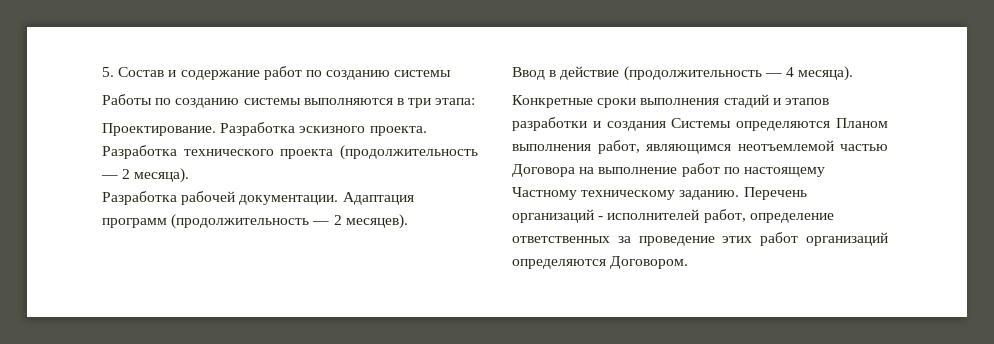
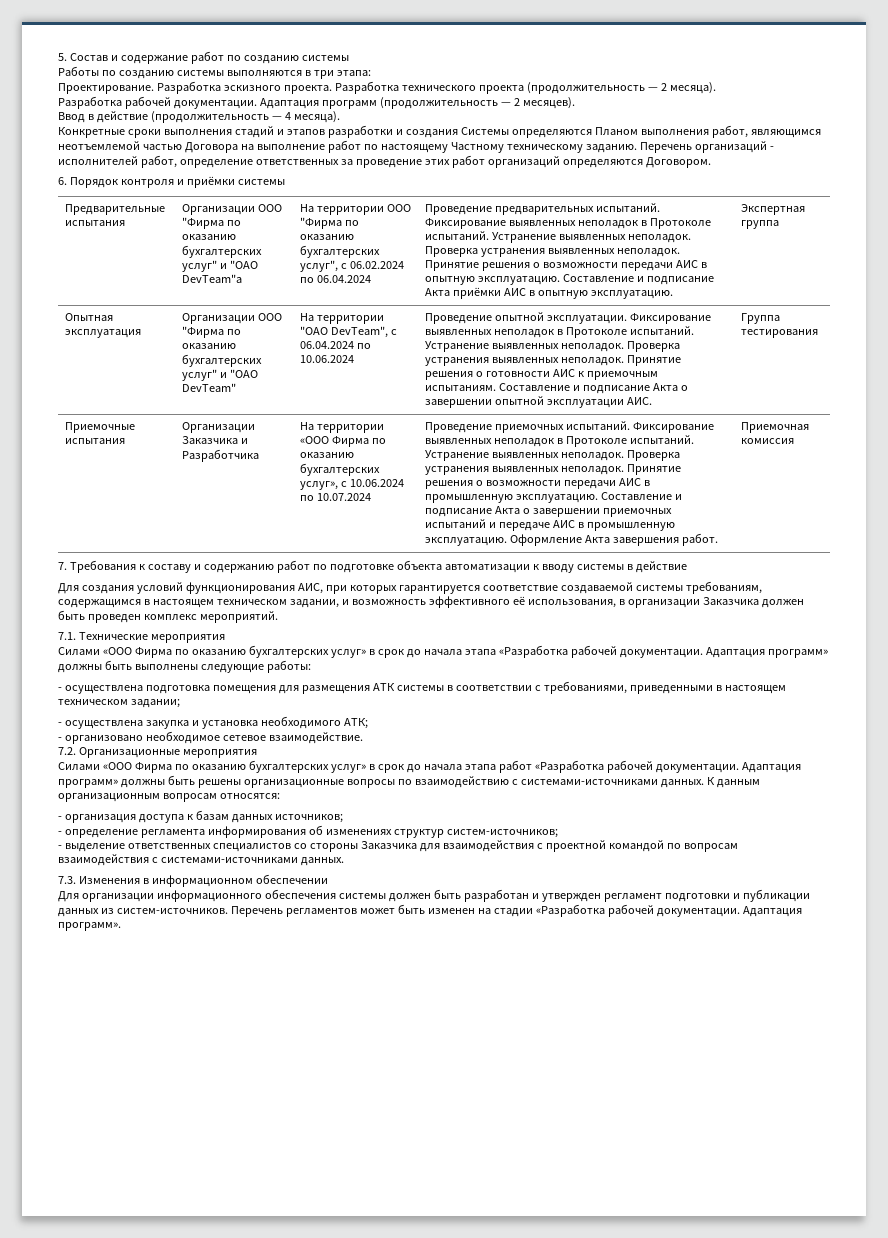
(689, 262) none -> [58,176,285,188] [64,204,165,215] [64,220,125,226] [181,204,282,215] [181,217,241,229] [181,234,236,240] [181,245,262,258] [181,260,258,272] [181,274,242,283] [299,204,411,215] [299,217,359,229] [299,234,354,240] [299,245,380,258] [299,260,404,272] [299,275,371,283] [424,203,660,215] [424,218,711,229] [424,231,691,243] [424,246,680,257] [424,260,707,271] [424,274,714,285] [424,287,673,299] [740,204,805,215] [740,220,779,229] [64,313,113,321] [64,329,141,338] [181,313,282,324] [181,326,241,338] [181,343,236,349] [181,354,262,367] [181,369,258,381] [181,383,236,392] [299,313,384,324] [299,326,397,338] [299,341,371,349] [299,355,354,363] [424,312,711,324] [424,326,694,338] [424,341,680,352] [424,355,681,366] [424,369,658,380] [424,383,688,394] [424,396,652,408] [740,313,780,324] [740,329,818,338] [64,422,135,433] [64,438,125,444] [181,422,255,433] [181,436,248,444] [181,449,259,462] [299,422,384,433] [299,436,386,447] [299,452,354,458] [299,463,380,476] [299,479,404,490] [299,493,371,501] [424,421,714,433] [424,435,694,447] [424,450,680,461] [424,464,681,475] [424,478,650,489] [424,492,682,503] [424,506,672,517] [424,519,675,531] [424,533,718,546] [740,422,809,433] [740,438,794,444] [58,560,687,573] [58,581,762,594] [58,596,804,608] [58,610,278,623] [58,632,225,643] [58,645,828,658] [58,660,311,673] [58,681,786,694] [58,699,180,708] [58,716,368,729] [58,731,363,744] [58,747,257,758] [58,760,801,773] [58,775,760,788] [58,793,280,802] [58,810,343,823] [58,825,558,838] [58,840,738,852] [58,854,344,866] [58,874,328,887] [58,889,810,902] [58,904,802,917] [58,922,121,931] // 6. Порядок контроля и приёмки системы // Предварительные испытания | Организации ООО "Фирма по оказанию бухгалтерских услуг" и "ОАО DevTeam"а | На территории ООО "Фирма по оказанию бухгалтерских услуг", с 06.02.2024 по 06.04.2024 | Проведение предварительных испытаний. Фиксирование выявленных неполадок в Протоколе испытаний. Устранение выявленных неполадок. Проверка устранения выявленных неполадок. Принятие решения о возможности передачи АИС в опытную эксплуатацию. Составление и подписание Акта приёмки АИС в опытную эксплуатацию. | Экспертная группа // Опытная эксплуатация | Организации ООО "Фирма по оказанию бухгалтерских услуг" и "ОАО DevTeam" | На территории "ОАО DevTeam", с 06.04.2024 по 10.06.2024 | Проведение опытной эксплуатации. Фиксирование выявленных неполадок в Протоколе испытаний. Устранение выявленных неполадок. Проверка устранения выявленных неполадок. Принятие решения о готовности АИС к приемочным испытаниям. Составление и подписание Акта о завершении опытной эксплуатации АИС. | Группа тестирования // Приемочные испытания | Организации Заказчика и Разработчика | На территории «ООО Фирма по оказанию бухгалтерских услуг», с 10.06.2024 по 10.07.2024 | Проведение приемочных испытаний. Фиксирование выявленных неполадок в Протоколе испытаний. Устранение выявленных неполадок. Проверка устранения выявленных неполадок. Принятие решения о возможности передачи АИС в промышленную эксплуатацию. Составление и подписание Акта о завершении приемочных испытаний и передаче АИС в промышленную эксплуатацию. Оформление Акта завершения работ. | Приемочная комиссия // 7. Требования к составу и содержанию работ по подготовке объекта автоматизации к вводу системы в действие // Для создания условий функционирования АИС, при которых гарантируется соответствие создаваемой системы требованиям, содержащимся в настоящем техническом задании, и возможность эффективного её использования, в организации Заказчика должен быть проведен комплекс мероприятий. // 7.1. Технические мероприятия // Силами «ООО Фирма по оказанию бухгалтерских услуг» в срок до начала этапа «Разработка рабочей документации. Адаптация программ» должны быть выполнены следующие работы: // - осуществлена подготовка помещения для размещения АТК системы в соответствии с требованиями, приведенными в настоящем техническом задании; // - осуществлена закупка и установка необходимого АТК; // - организовано необходимое сетевое взаимодействие. // 7.2. Организационные мероприятия // Силами «ООО Фирма по оказанию бухгалтерских услуг» в срок до начала этапа работ «Разработка рабочей документации. Адаптация программ» должны быть решены организационные вопросы по взаимодействию с системами-источниками данных. К данным организационным вопросам относятся: // - организация доступа к базам данных источников; // - определение регламента информирования об изменениях структур систем-источников; // - выделение ответственных специалистов со стороны Заказчика для взаимодействия с проектной командой по вопросам взаимодействия с системами-источниками данных. // 7.3. Изменения в информационном обеспечении // Для организации информационного обеспечения системы должен быть разработан и утвержден регламент подготовки и публикации данных из систем-источников. Перечень регламентов может быть изменен на стадии «Разработка рабочей документации. Адаптация программ».

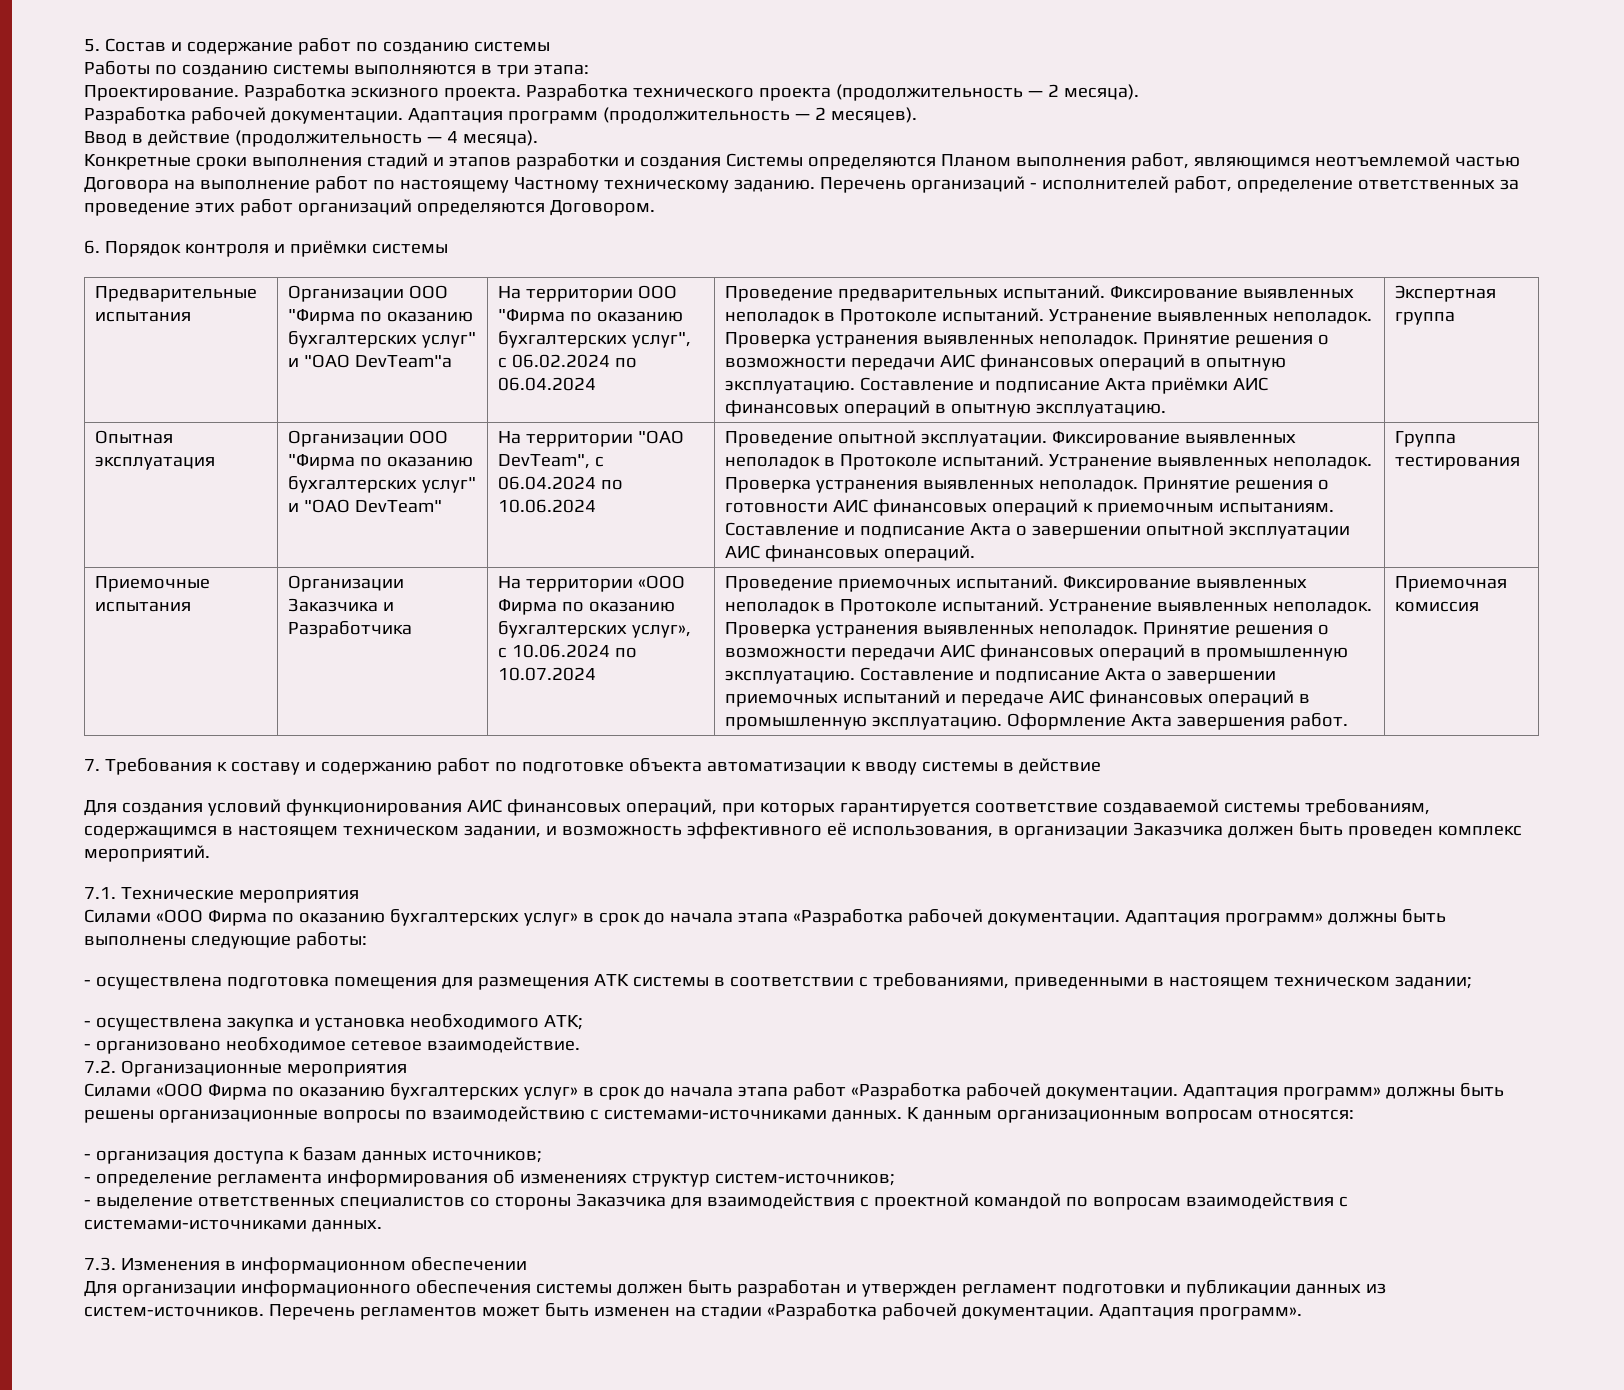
(698, 264) none -> [980,354,1186,371] финансовых операций
(526, 292) none -> [725,400,931,417] финансовых операций
(575, 373) none -> [873,499,1079,516] финансовых операций
[626,397,652,405] АИС. -> [725,545,976,562] АИС финансовых операций.
(641, 482) none -> [980,644,1186,661] финансовых операций
(575, 524) none -> [1089,690,1295,707] финансовых операций
[297,583,323,594] АИС, -> [466,799,717,816] АИС финансовых операций,

